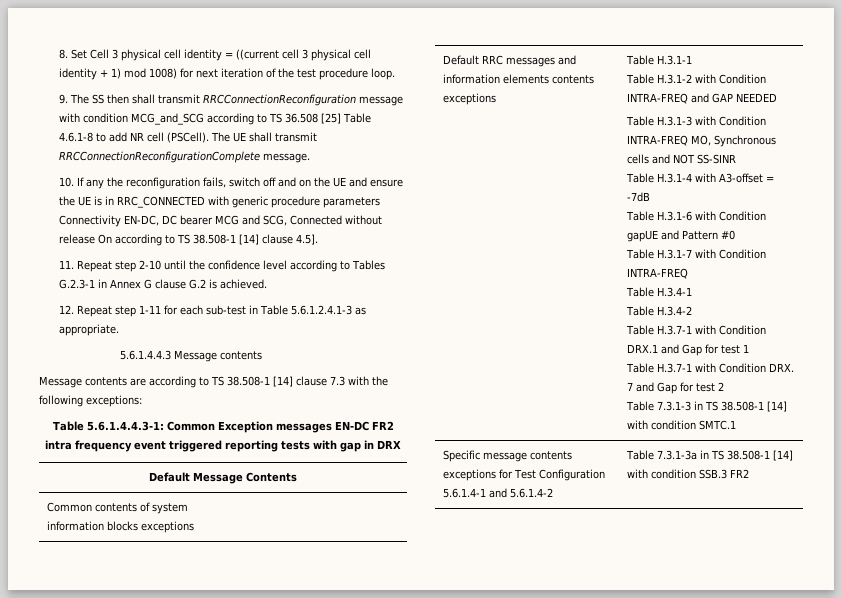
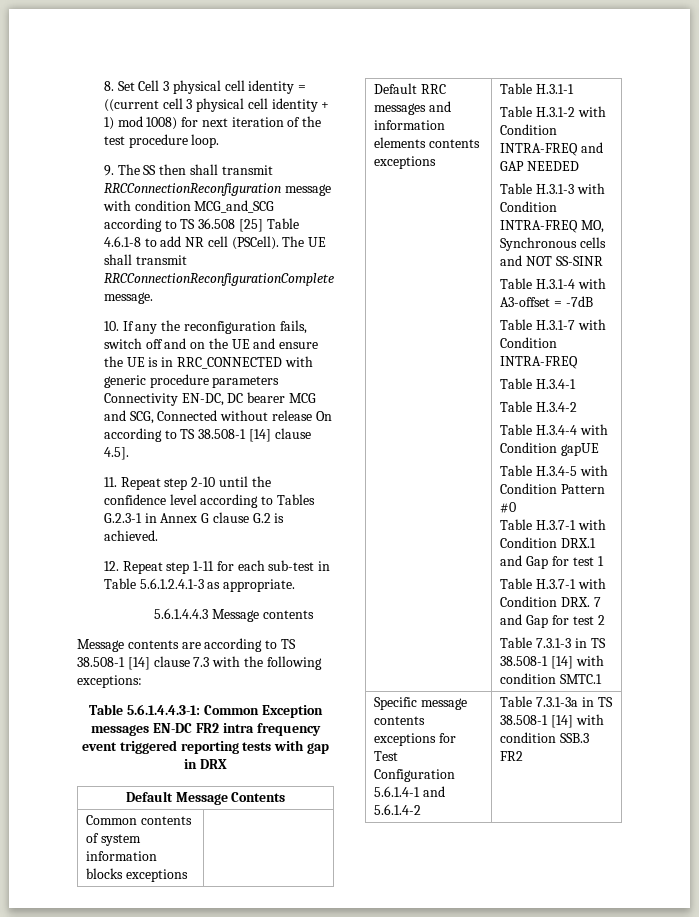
[625,211,766,221] [626,230,735,242] // Table H.3.1-6 with Condition gapUE and Pattern #0 -> (593, 301) none
(692, 311) none -> [500,424,608,435] [500,442,600,456] [500,465,608,476] [500,483,606,494] [500,502,517,513] // Table H.3.4-4 with Condition gapUE // Table H.3.4-5 with Condition Pattern #0

